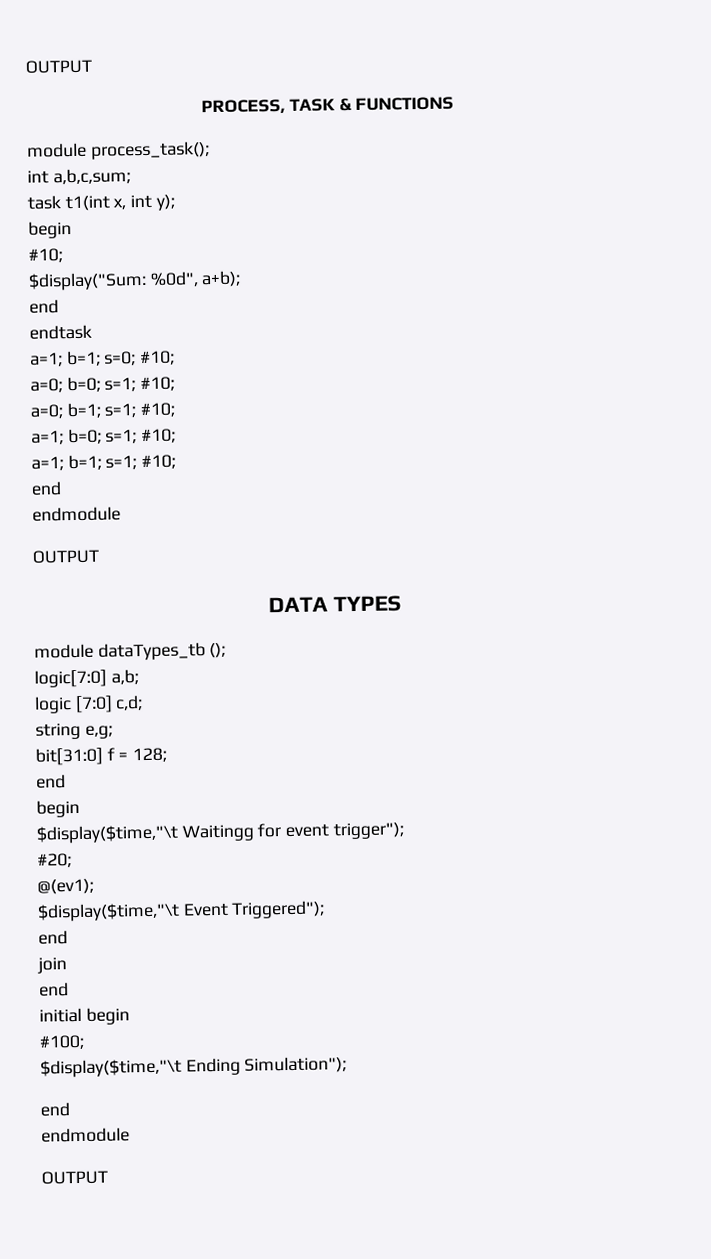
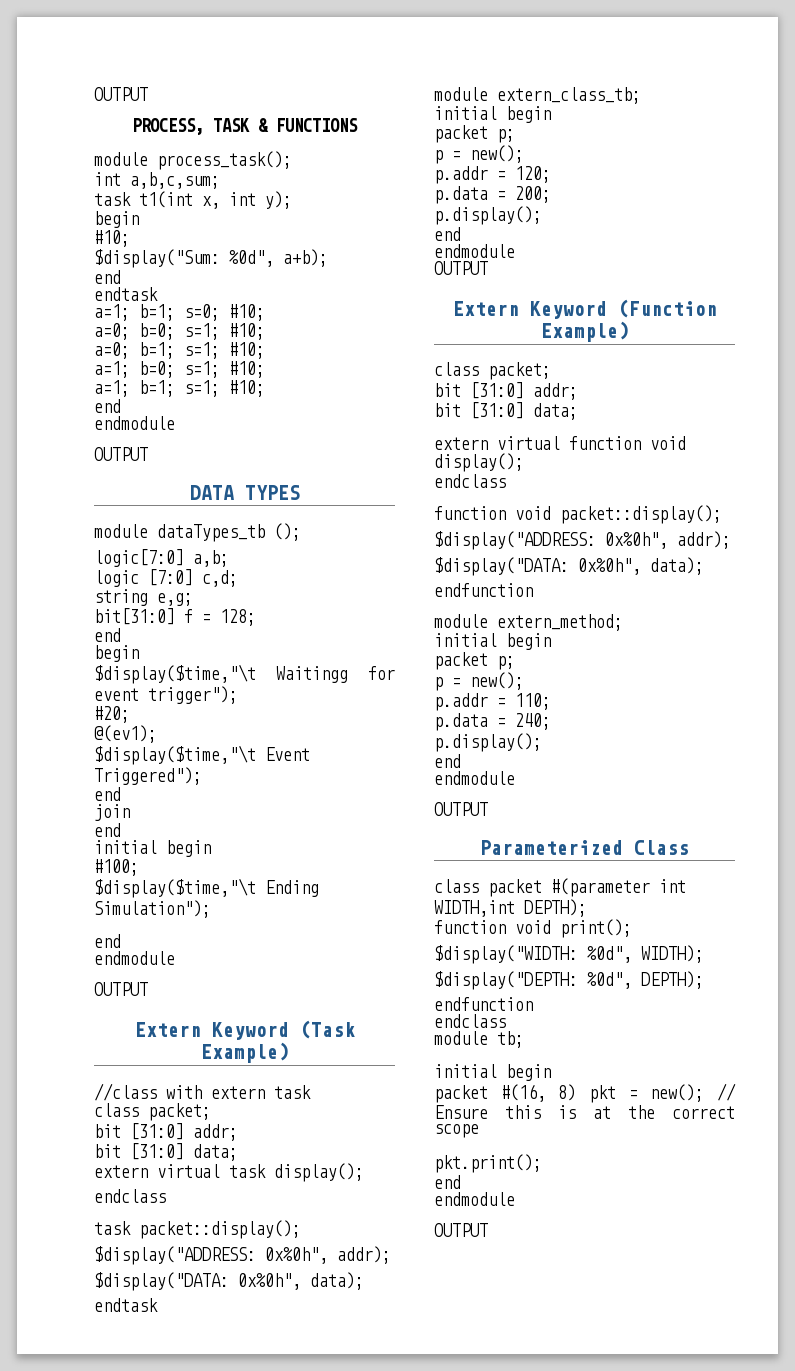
(108, 1177) none -> [134,1020,355,1040] [200,1042,289,1063] [94,1083,311,1101] [94,1103,211,1121] [94,1123,238,1141] [94,1143,238,1161] [94,1163,364,1182] [94,1189,166,1203] [94,1220,301,1239] [94,1246,391,1265] [94,1272,364,1291] [94,1298,158,1312] [434,87,641,104] [434,106,551,123] [434,125,515,143] [434,145,524,164] [434,166,551,184] [434,186,551,204] [434,206,542,225] [434,227,461,241] [434,244,515,258] [434,261,488,275] [452,299,717,319] [540,321,629,342] [434,362,551,380] [434,382,578,400] [434,402,578,420] [434,436,686,450] [434,453,524,472] [434,474,506,488] [434,505,722,524] [434,531,731,550] [434,557,704,576] [434,583,533,597] [434,614,623,631] [434,633,551,650] [434,652,515,670] [434,672,524,691] [434,693,551,711] [434,713,551,731] [434,733,542,752] [434,754,461,768] [434,771,515,785] [434,802,488,816] [480,840,689,855] [434,878,686,897] [434,899,587,917] [434,919,632,938] [434,945,704,964] [434,971,704,990] [434,997,533,1011] [434,1014,506,1028] [434,1031,524,1048] [434,1064,551,1081] [434,1083,736,1103] [434,1105,735,1119] [434,1124,479,1138] [434,1154,542,1173] [434,1175,461,1189] [434,1192,515,1206] [434,1223,488,1237] // Extern Keyword (Task Example) // //class with extern task // class packet; // bit [31:0] addr; // bit [31:0] data; // extern virtual task display(); // endclass // task packet::display(); // $display("ADDRESS: 0x%0h", addr); // $display("DATA: 0x%0h", data); // endtask // module extern_class_tb; // initial begin // packet p; // p = new(); // p.addr = 120; // p.data = 200; // p.display(); // end // endmodule // OUTPUT // Extern Keyword (Function Example) // class packet; // bit [31:0] addr; // bit [31:0] data; // extern virtual function void display(); // endclass // function void packet::display(); // $display("ADDRESS: 0x%0h", addr); // $display("DATA: 0x%0h", data); // endfunction // module extern_method; // initial begin // packet p; // p = new(); // p.addr = 110; // p.data = 240; // p.display(); // end // endmodule // OUTPUT // Parameterized Class // class packet #(parameter int WIDTH,int DEPTH); // function void print(); // $display("WIDTH: %0d", WIDTH); // $display("DEPTH: %0d", DEPTH); // endfunction // endclass // module tb; // initial begin // packet #(16, 8) pkt = new(); // Ensure this is at the correct scope // pkt.print(); // end // endmodule // OUTPUT

